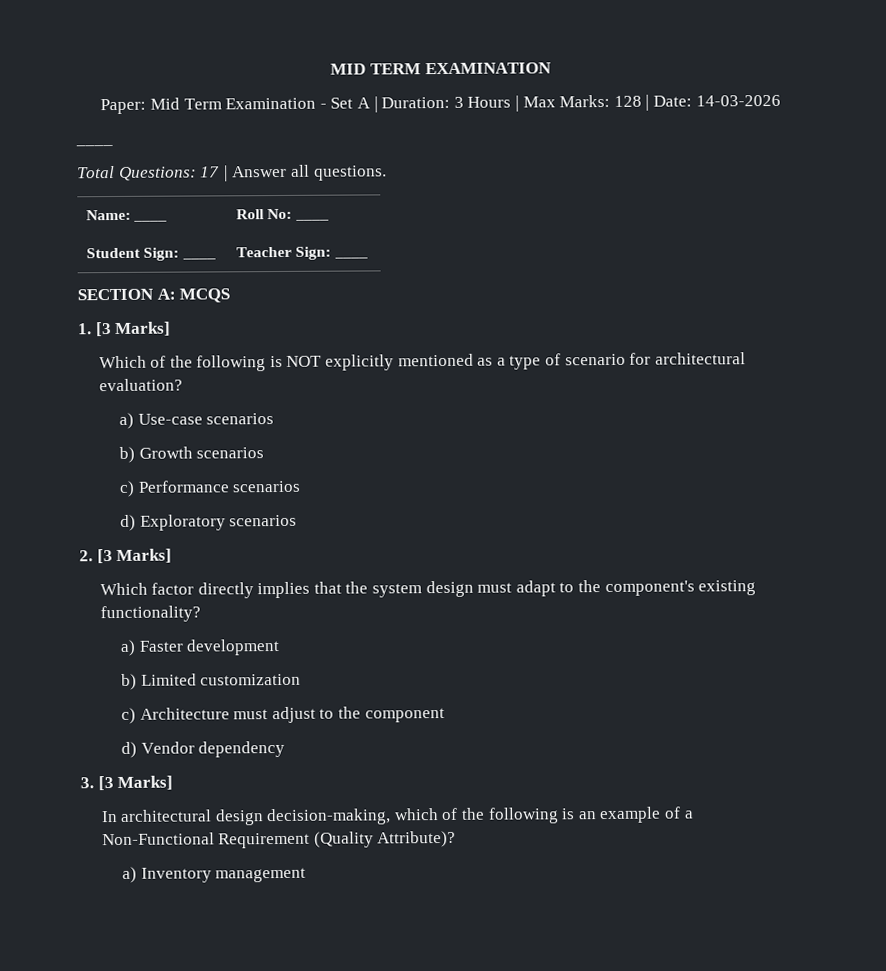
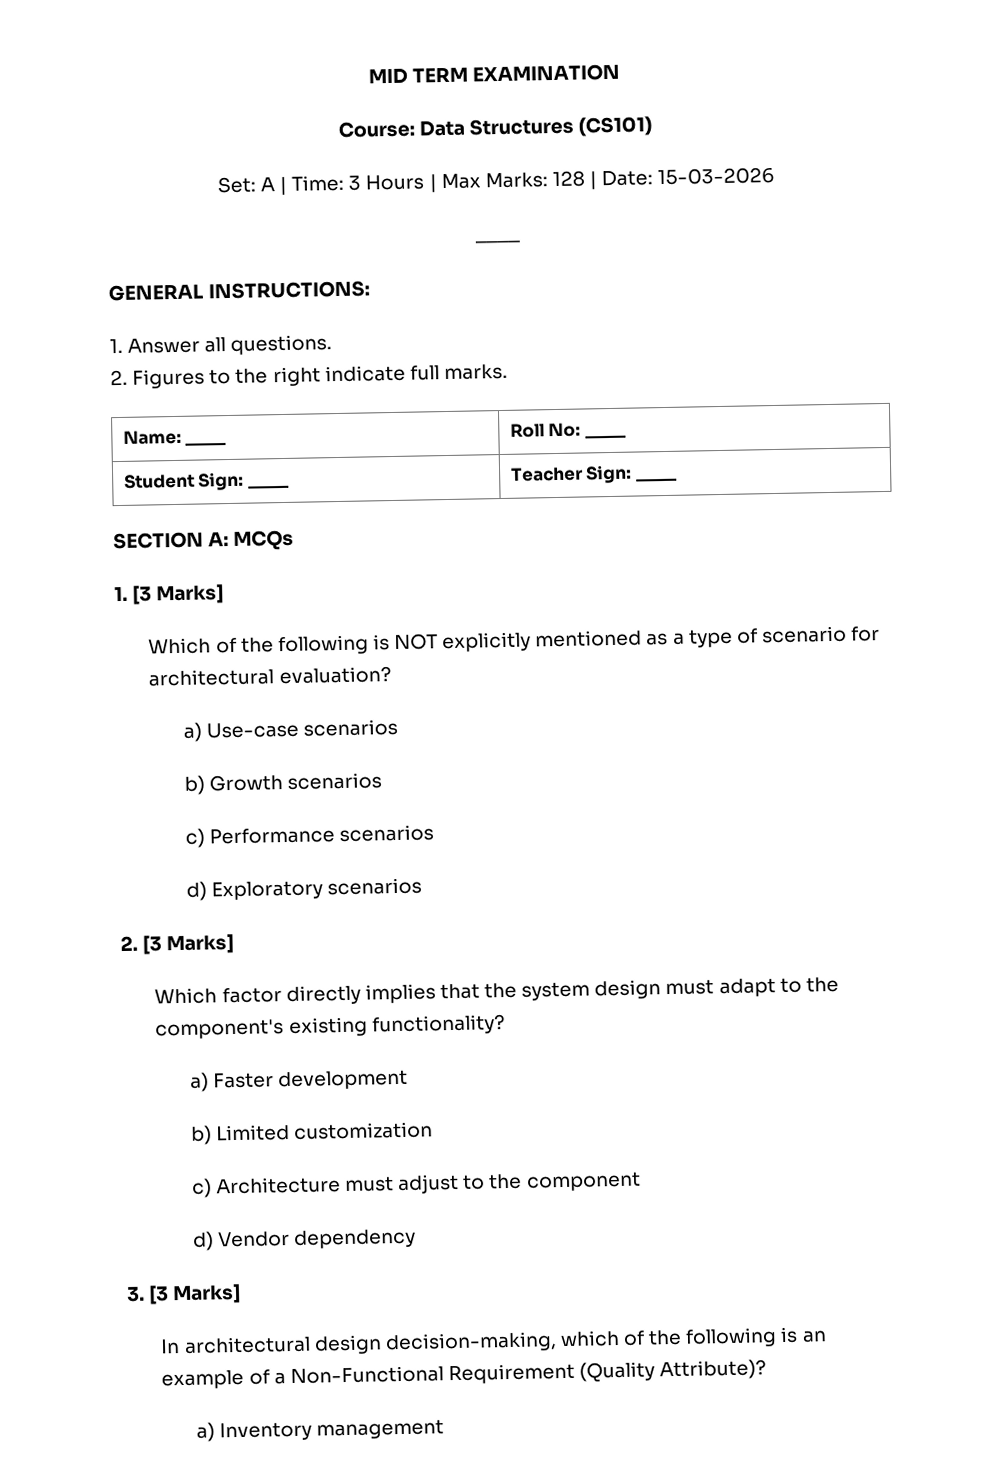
[100,97,354,115] Paper: Mid Term Examination - Set -> [337,116,653,138] [216,176,256,194] Course: Data Structures (CS101) // Set:
[381,96,451,109] Duration: -> [291,174,345,192] Time:
[695,94,781,107] [75,144,113,147] [77,165,229,182] 14-03-2026 // ____ // Total Questions: 17 | -> [657,166,776,186] [474,239,520,244] [108,280,371,302] [109,338,123,354] 15-03-2026 // ____ // GENERAL INSTRUCTIONS: // 1.
(387, 173) none -> [110,363,508,389] // 2. Figures to the right indicate full marks.
[179,288,231,303] MCQS -> [233,529,295,551] MCQs

